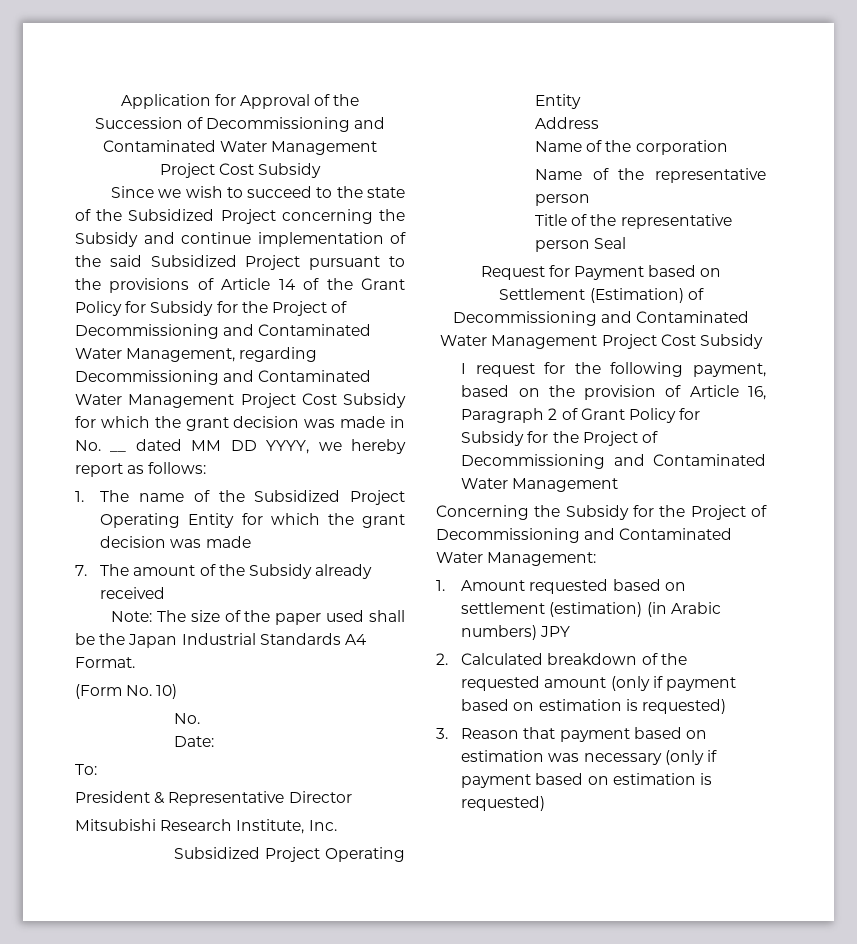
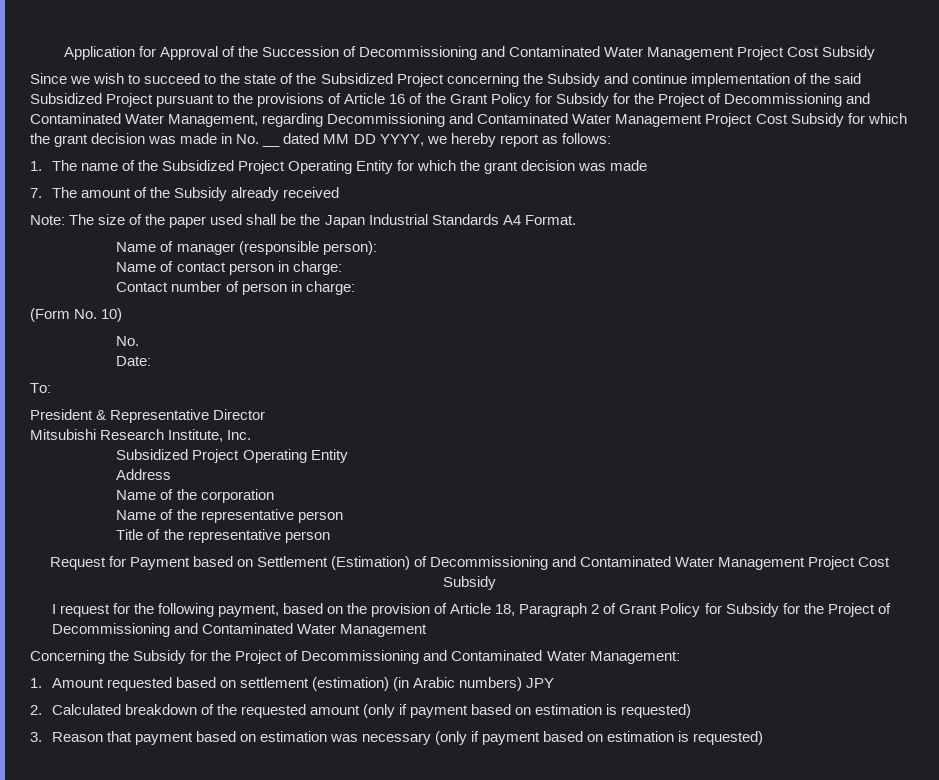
[278,279,296,290] 14 -> [389,94,406,104] 16
(135, 662) none -> [116,241,377,255] [116,261,342,275] [116,281,355,295] // Name of manager (responsible person): // Name of contact person in charge: // Contact number of person in charge:
[594,237,627,249] Seal -> (330, 537) none
[748,386,766,400] 16, -> [495,604,516,616] 18,

